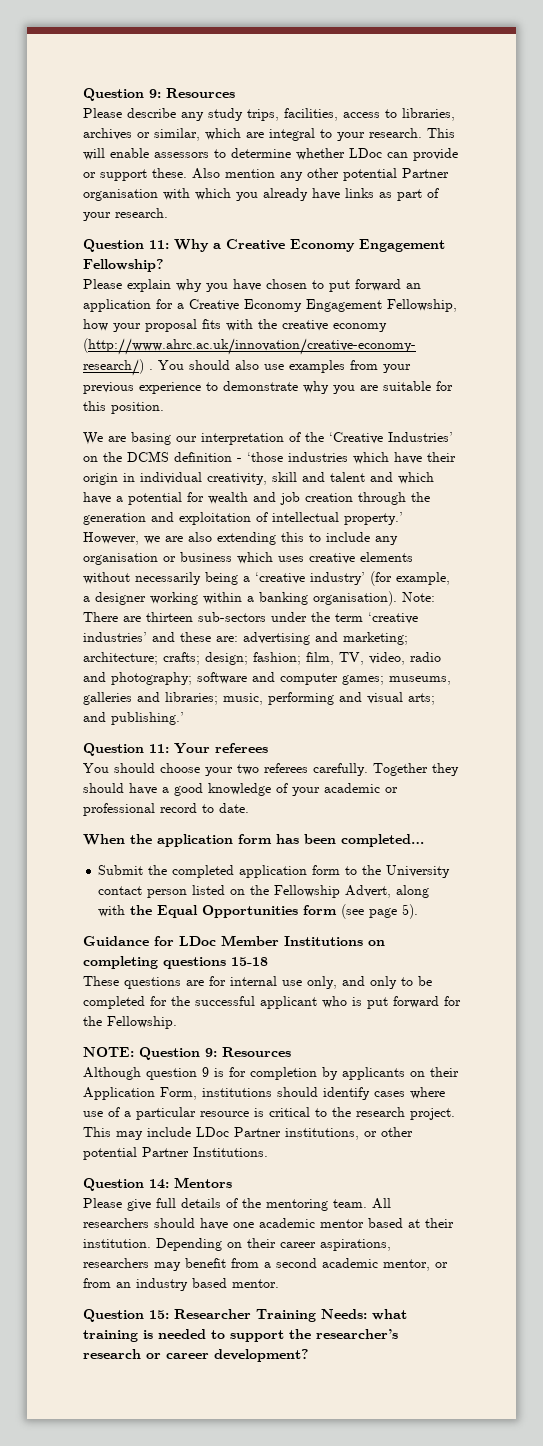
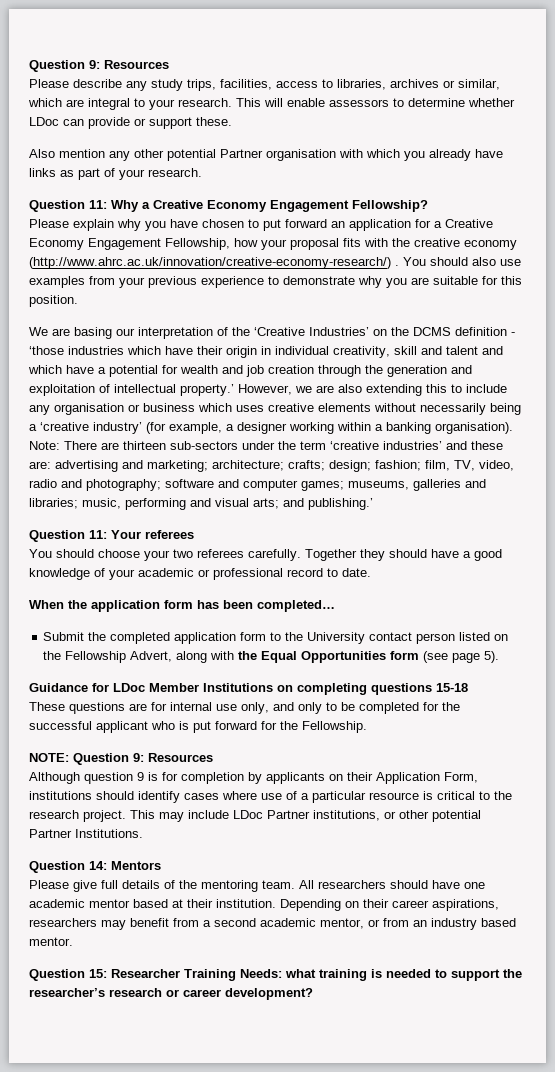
(187, 173) none -> (232, 121) //

